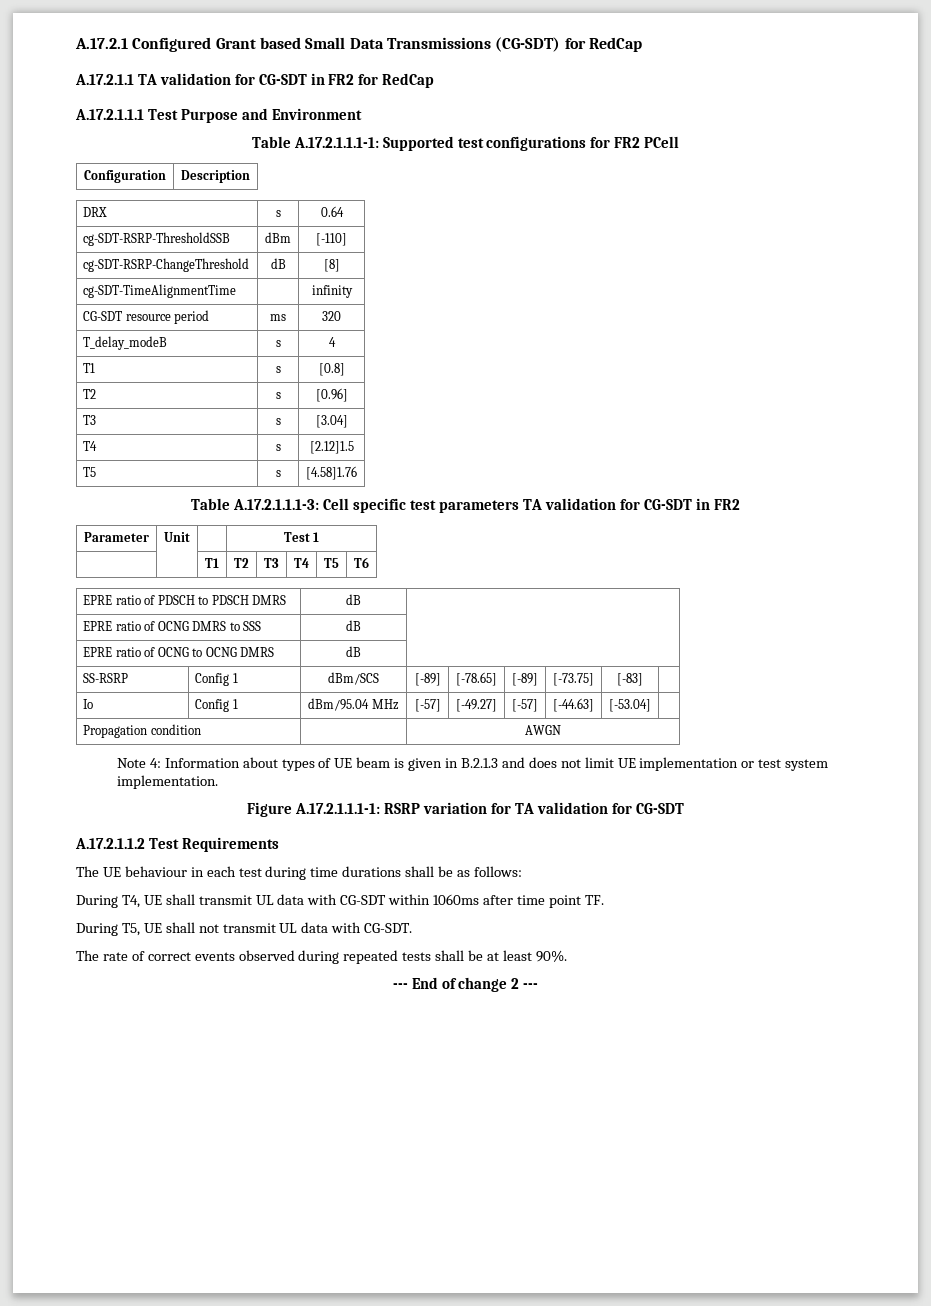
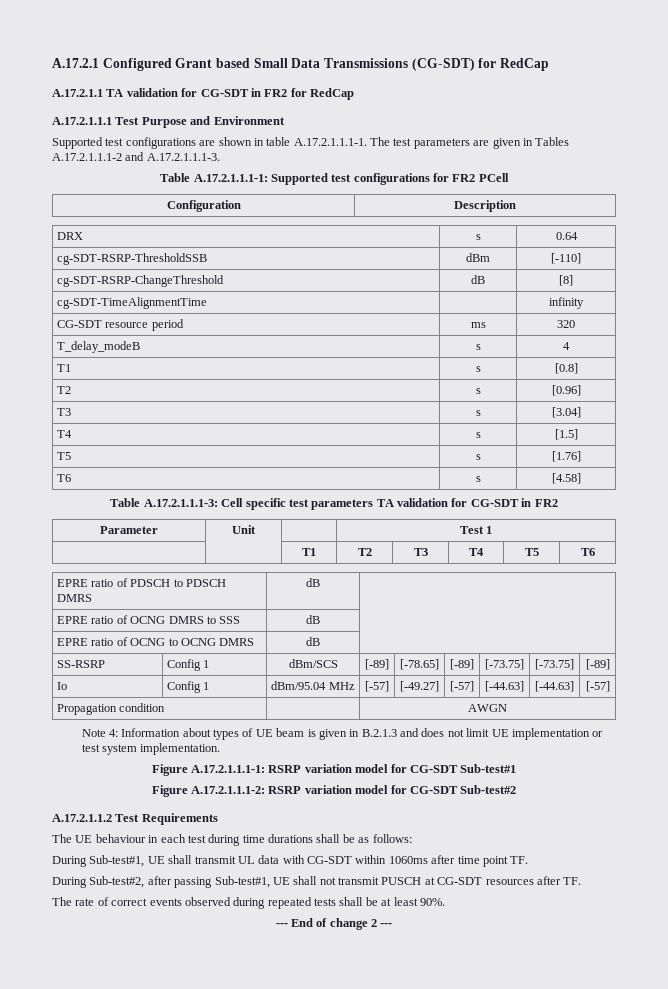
(362, 114) none -> [52,137,570,149] [52,152,220,161] // Supported test configurations are shown in table A.17.2.1.1.1-1. The test parameters are given in Tables A.17.2.1.1.1-2 and A.17.2.1.1.1-3.
[309,441,354,454] [2.12]1.5 -> [554,429,578,440] [1.5]
[306,466,357,480] [4.58]1.76 -> [551,451,581,462] [57,474,72,482] [475,476,481,482] [551,473,581,484] [1.76] // T6 | s | [4.58]
[617,673,643,686] [-83] | -> [535,659,574,670] [585,659,610,670] [-73.75] | [-89]
[609,699,651,712] [-53.04] | -> [535,681,574,692] [585,681,610,692] [-44.63] | [-57]
[491,802,684,814] for TA validation for CG-SDT -> [355,764,517,773] [151,785,517,797] model for CG-SDT Sub-test#1 // Figure A.17.2.1.1.1-2: RSRP variation model for CG-SDT Sub-test#2
[121,895,140,908] T4, -> [89,855,145,867] Sub-test#1,
[121,922,413,936] T5, UE shall not transmit UL data with CG-SDT. -> [89,876,582,888] Sub-test#2, after passing Sub-test#1, UE shall not transmit PUSCH at CG-SDT resources after TF.

